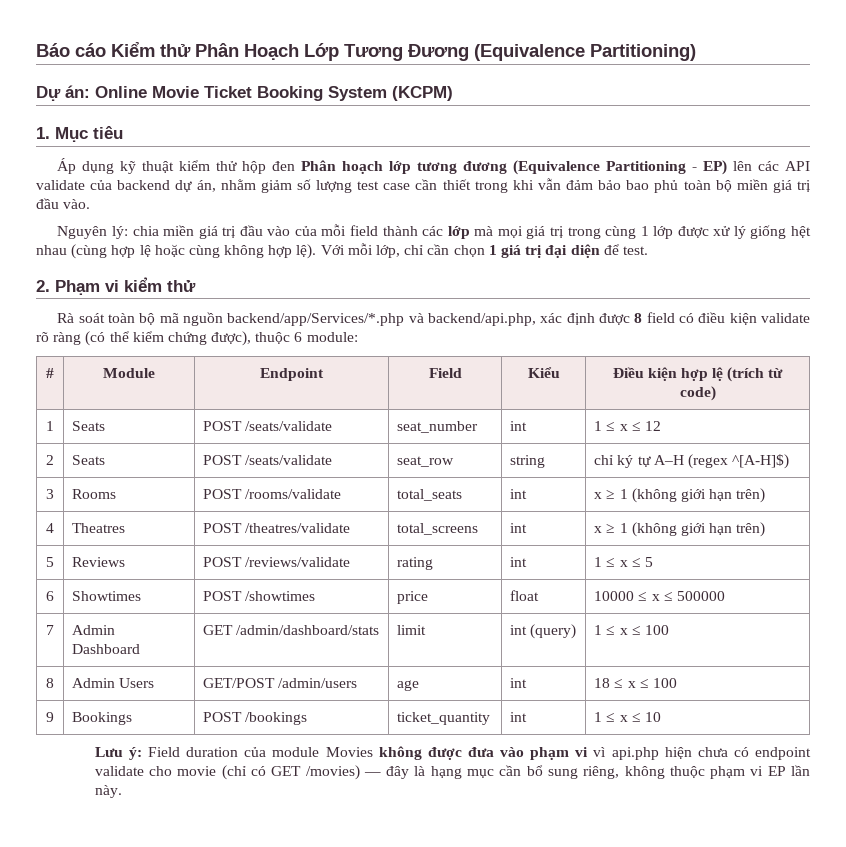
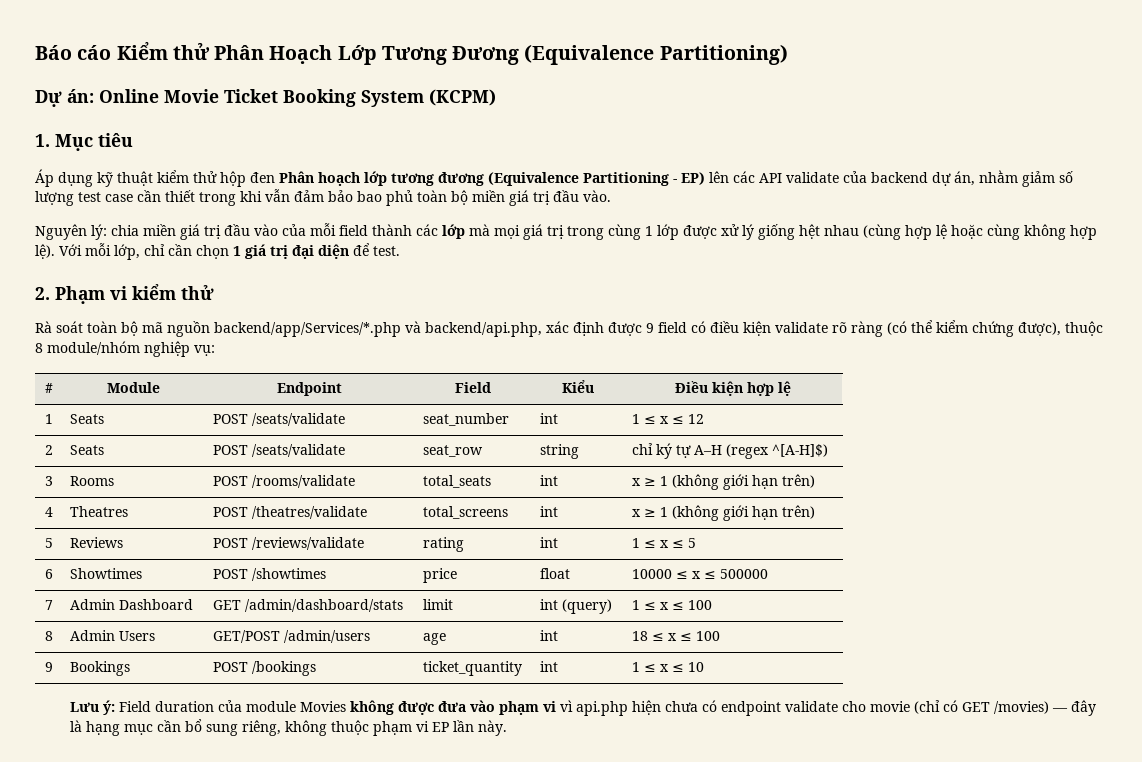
[634,313,643,323] 8 -> [646,323,654,333] 9
[294,332,358,342] 6 module: -> [35,341,215,357] 8 module/nhóm nghiệp vụ:
[727,367,784,382] [679,386,716,401] (trích từ code) -> (792, 388) none

